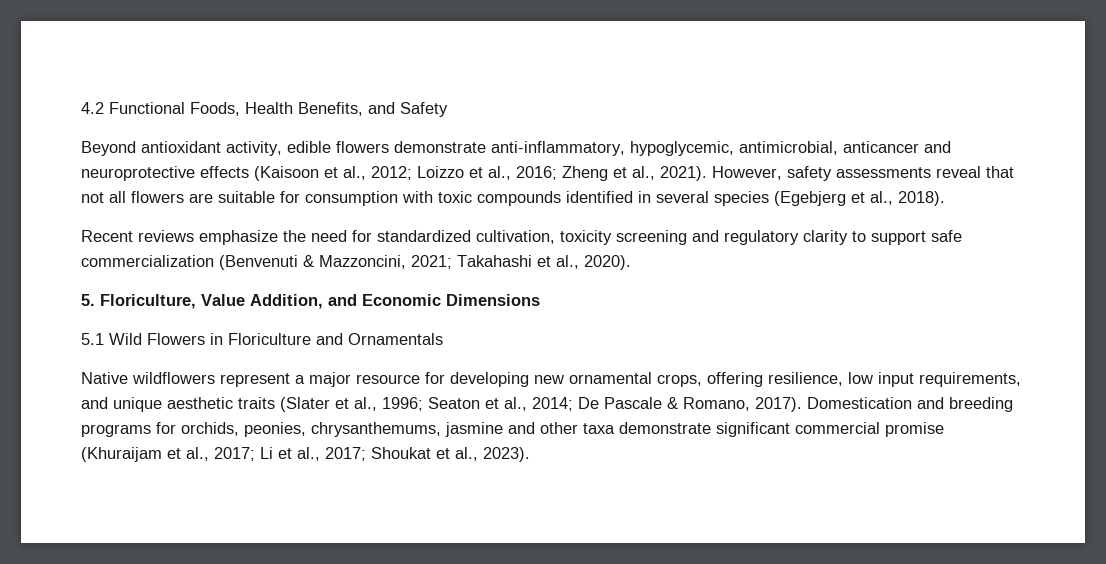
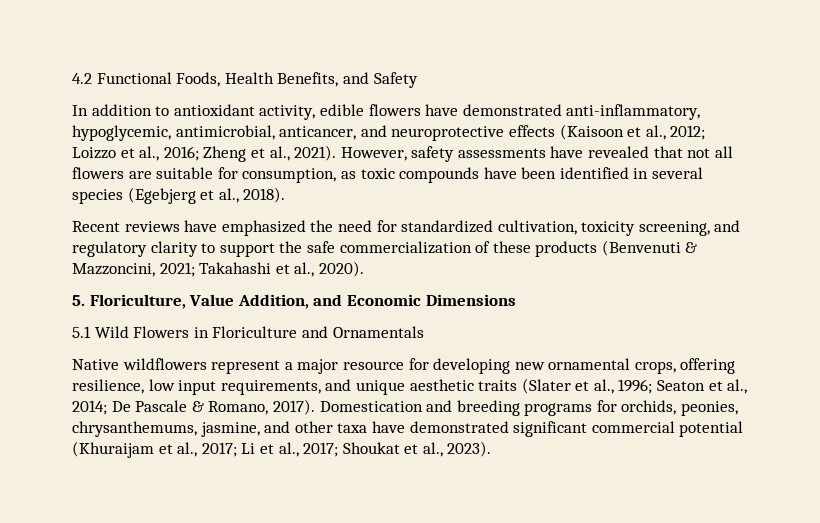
[81,141,136,156] Beyond -> [72,104,170,116] In addition to
[394,141,486,153] demonstrate -> [425,104,562,116] have demonstrated
[843,141,919,153] anticancer -> [279,126,357,140] anticancer,
[936,166,981,178] reveal -> [550,146,650,158] have revealed
[305,191,561,206] consumption with toxic compounds -> [242,167,557,183] consumption, as toxic compounds have been
[199,230,278,245] emphasize -> [184,220,306,236] have emphasized
[616,230,687,245] screening -> [638,221,710,236] screening,
(926, 238) none -> [279,241,303,253] the
(214, 261) none -> [475,241,598,257] of these products
[445,422,503,437] jasmine -> [200,422,260,437] jasmine,
[619,422,711,434] demonstrate -> [371,421,509,433] have demonstrated
[885,422,944,437] promise -> [679,421,744,437] potential

